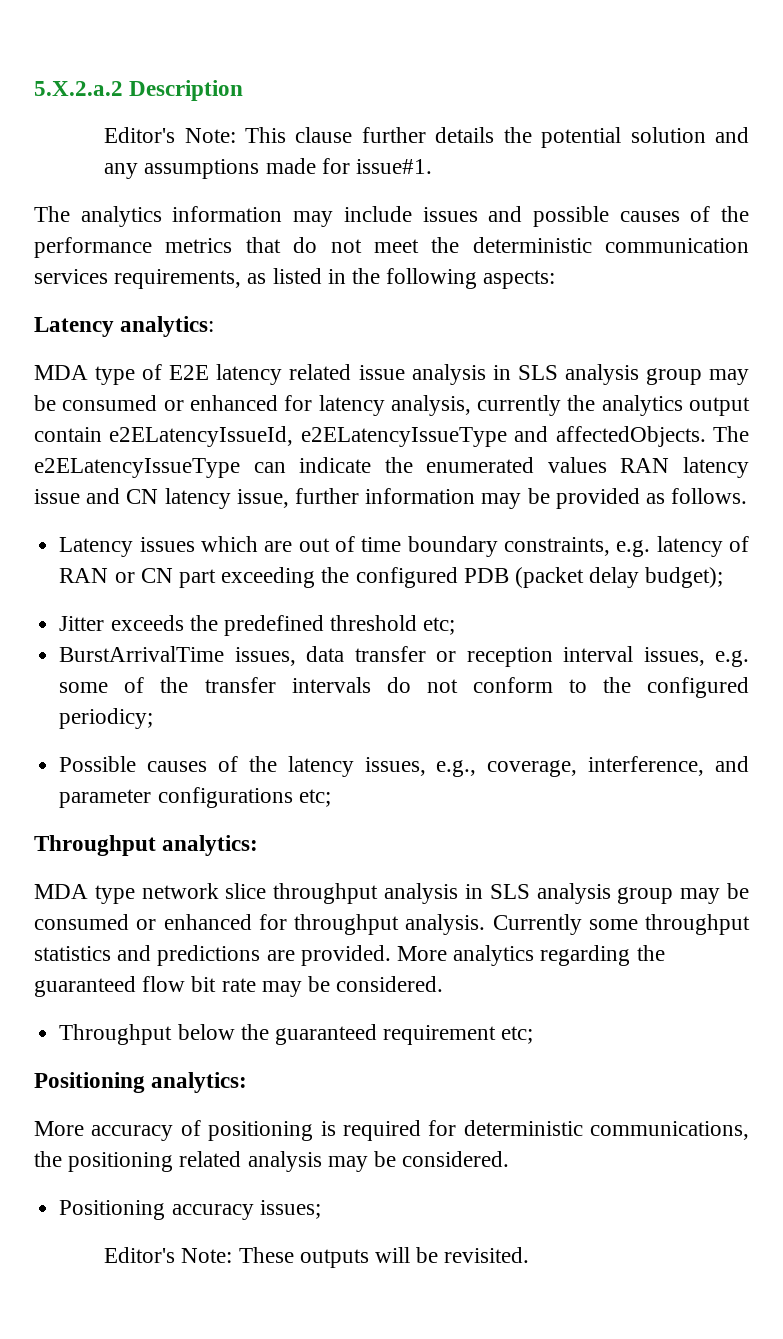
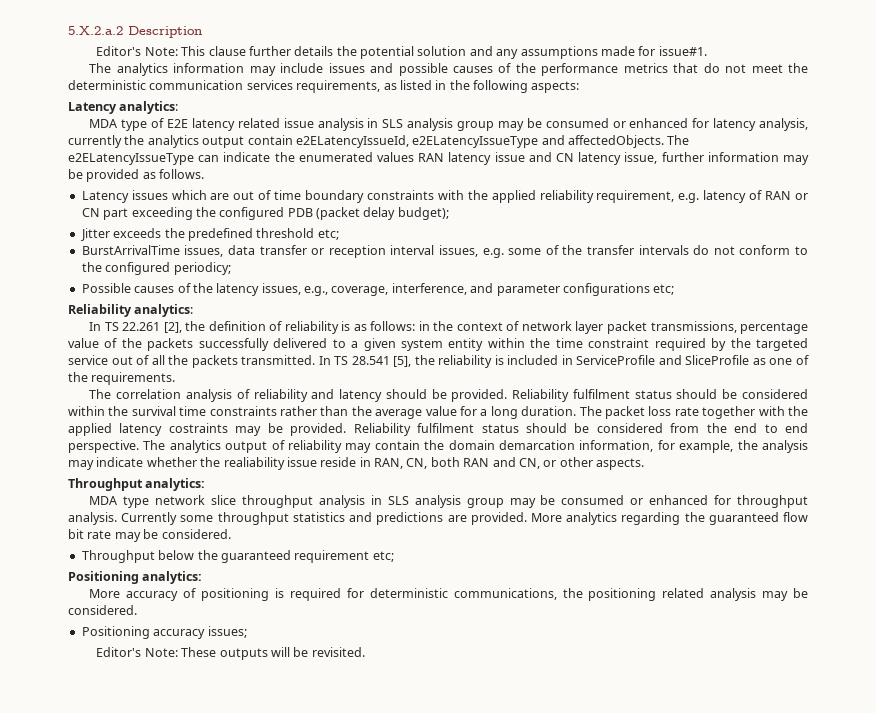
[503,537,610,556] constraints, -> [366,190,675,203] constraints with the applied reliability requirement,
(331, 798) none -> [68,304,194,317] [89,321,809,334] [68,338,809,351] [68,355,809,368] [68,372,176,385] [89,389,808,402] [68,406,808,419] [68,423,808,436] [68,440,808,453] [68,457,644,470] // Reliability analytics: // In TS 22.261 [2], the definition of reliability is as follows: in the context of network layer packet transmissions, percentage value of the packets successfully delivered to a given system entity within the time constraint required by the targeted service out of all the packets transmitted. In TS 28.541 [5], the reliability is included in ServiceProfile and SliceProfile as one of the requirements. // The correlation analysis of reliability and latency should be provided. Reliability fulfilment status should be considered within the survival time constraints rather than the average value for a long duration. The packet loss rate together with the applied latency costraints may be provided. Reliability fulfilment status should be considered from the end to end perspective. The analytics output of reliability may contain the domain demarcation information, for example, the analysis may indicate whether the realiability issue reside in RAN, CN, both RAN and CN, or other aspects.

